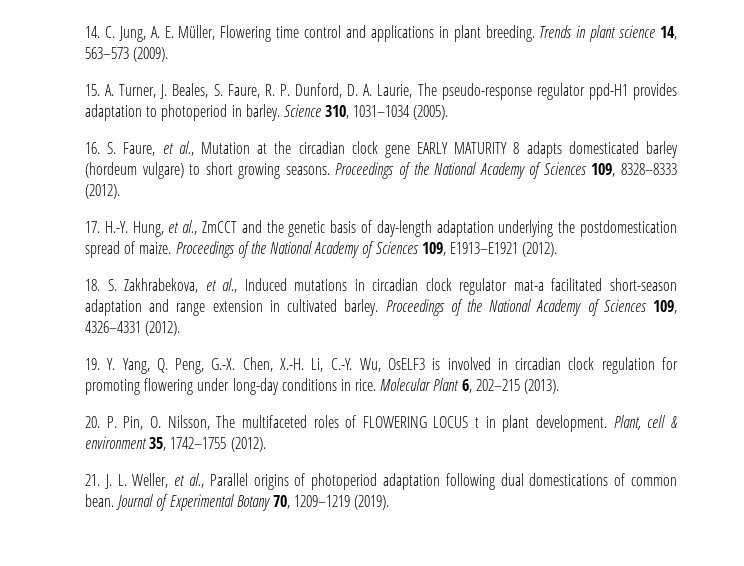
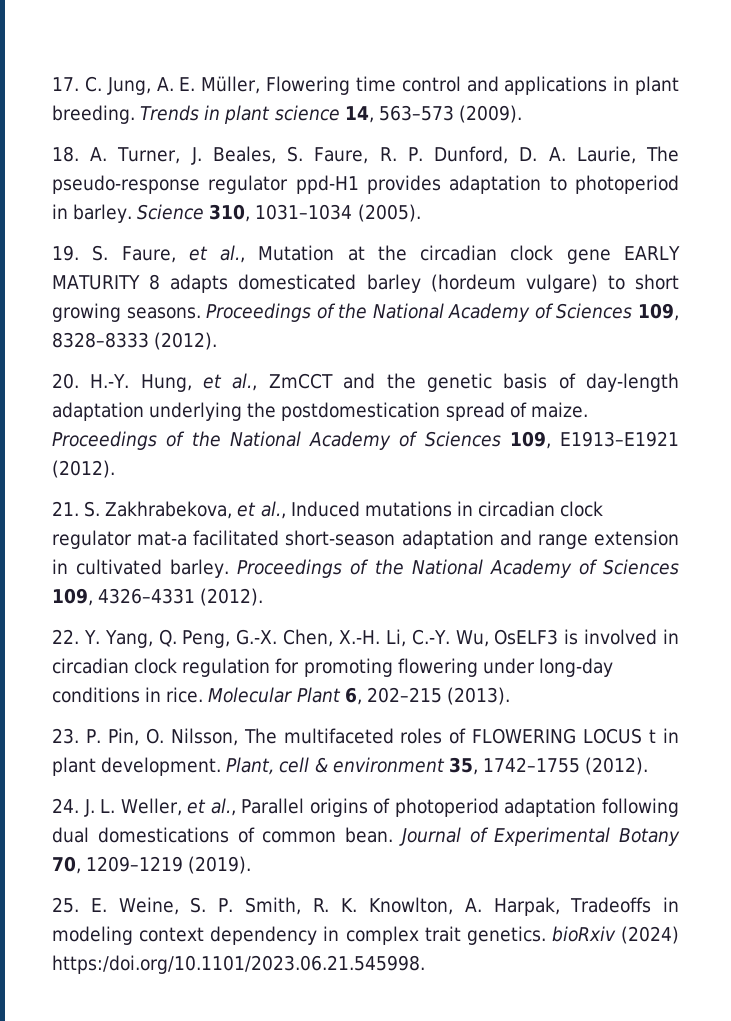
[85,26,100,38] 14. -> [52,77,79,91] 17.
[85,84,100,96] 15. -> [52,146,79,162] 18.
[85,142,100,154] 16. -> [52,245,79,261] 19.
[85,221,100,233] 17. -> [52,373,79,389] 20.
[85,279,100,291] 18. -> [52,501,79,516] 21.
[85,358,100,370] 19. -> [52,629,79,644] 22.
[85,416,100,428] 20. -> [52,728,79,744] 23.
[85,474,100,486] 21. -> [52,798,79,813] 24.
(390, 502) none -> [52,897,680,916] [52,926,679,945] [52,955,425,974] // 25. E. Weine, S. P. Smith, R. K. Knowlton, A. Harpak, Tradeoffs in modeling context dependency in complex trait genetics. bioRxiv (2024) https:/doi.org/10.1101/2023.06.21.545998.

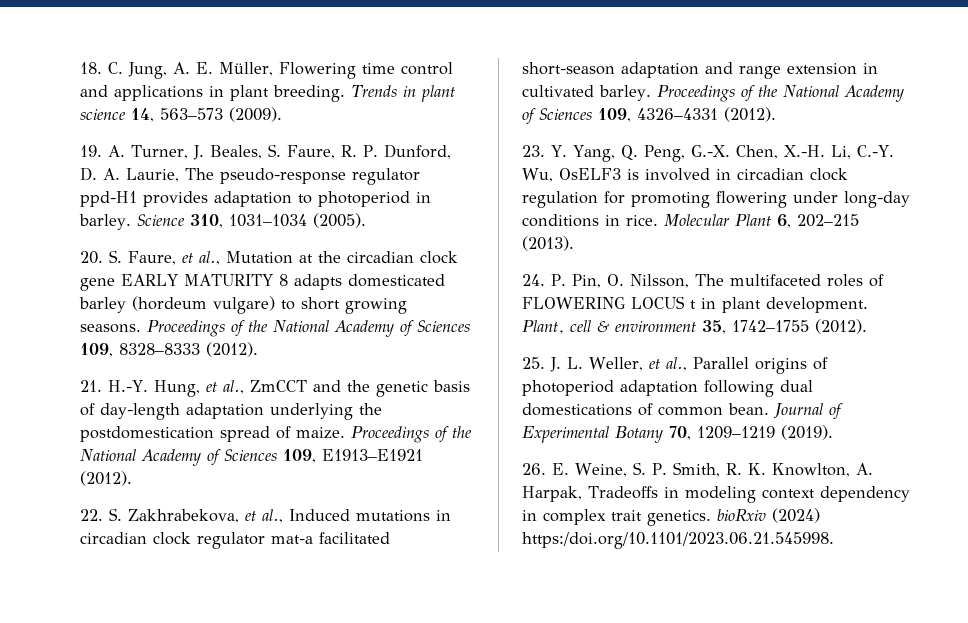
[52,77,79,91] 17. -> [80,62,102,74] 18.
[52,146,79,162] 18. -> [80,145,102,157] 19.
[52,245,79,261] 19. -> [80,251,103,264] 20.
[52,373,79,389] 20. -> [80,380,102,392] 21.
[52,501,79,516] 21. -> [80,509,103,521] 22.
[52,629,79,644] 22. -> [522,145,545,157] 23.
[52,728,79,744] 23. -> [522,274,545,286] 24.
[52,798,79,813] 24. -> [522,357,545,369] 25.
[52,897,79,913] 25. -> [522,463,546,475] 26.

